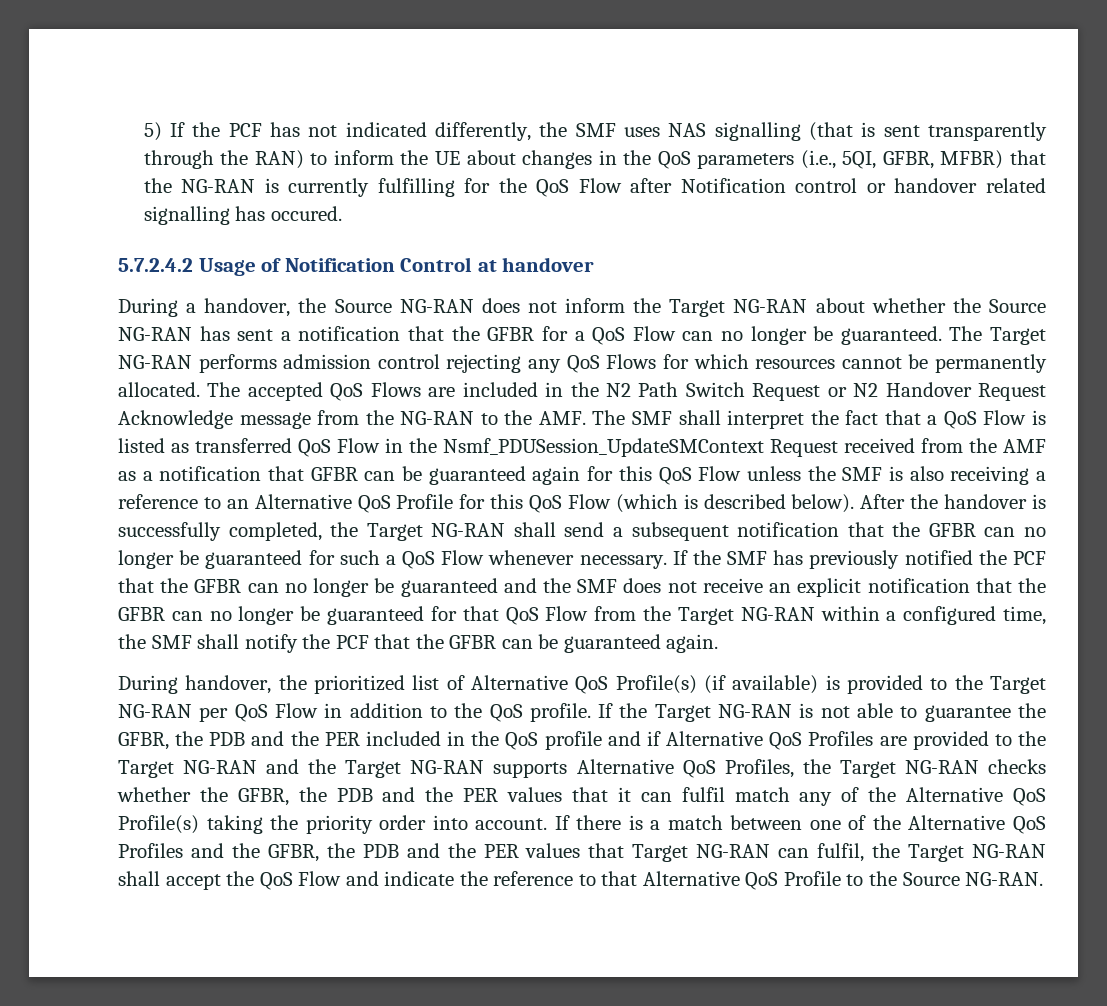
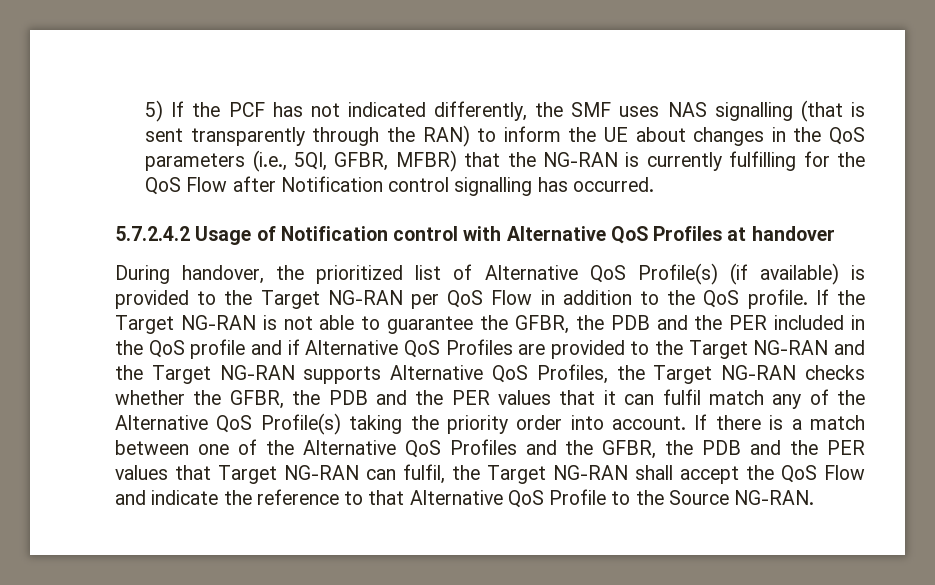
[866,178,1046,193] or handover related -> (450, 184) none
[270,206,342,221] occured. -> [572,177,654,192] occurred.
[400,257,595,272] [118,298,1046,317] [118,326,1046,345] [118,354,1048,373] [118,382,1046,401] [118,410,1046,429] [118,438,1046,457] [118,466,1047,485] [118,494,1046,513] [118,522,1046,541] [118,550,1046,569] [118,578,1046,597] [118,606,1047,625] [118,634,719,653] Control at handover // During a handover, the Source NG-RAN does not inform the Target NG-RAN about whether the Source NG-RAN has sent a notification that the GFBR for a QoS Flow can no longer be guaranteed. The Target NG-RAN performs admission control rejecting any QoS Flows for which resources cannot be permanently allocated. The accepted QoS Flows are included in the N2 Path Switch Request or N2 Handover Request Acknowledge message from the NG-RAN to the AMF. The SMF shall interpret the fact that a QoS Flow is listed as transferred QoS Flow in the Nsmf_PDUSession_UpdateSMContext Request received from the AMF as a notification that GFBR can be guaranteed again for this QoS Flow unless the SMF is also receiving a reference to an Alternative QoS Profile for this QoS Flow (which is described below). After the handover is successfully completed, the Target NG-RAN shall send a subsequent notification that the GFBR can no longer be guaranteed for such a QoS Flow whenever necessary. If the SMF has previously notified the PCF that the GFBR can no longer be guaranteed and the SMF does not receive an explicit notification that the GFBR can no longer be guaranteed for that QoS Flow from the Target NG-RAN within a configured time, the SMF shall notify the PCF that the GFBR can be guaranteed again. -> [393,226,835,244] control with Alternative QoS Profiles at handover

